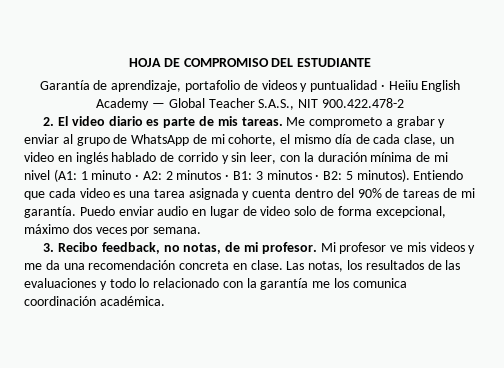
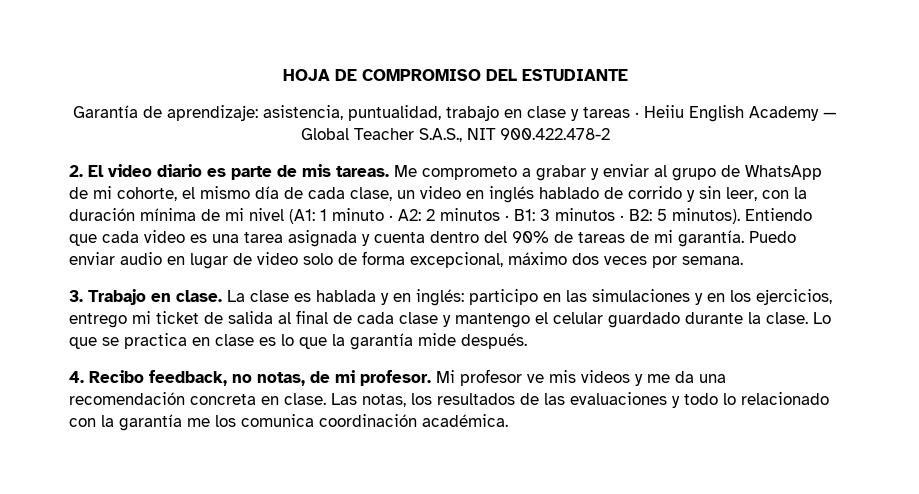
[111,80,378,92] aprendizaje, portafolio de videos y puntualidad -> [167,105,630,121] aprendizaje: asistencia, puntualidad, trabajo en clase y tareas
(55, 247) none -> [88,289,832,306] [69,310,831,328] [69,333,527,350] [69,371,84,383] Trabajo en clase. La clase es hablada y en inglés: participo en las simulaciones y en los ejercicios, entrego mi ticket de salida al final de cada clase y mantengo el celular guardado durante la clase. Lo que se practica en clase es lo que la garantía mide después. // 4.

